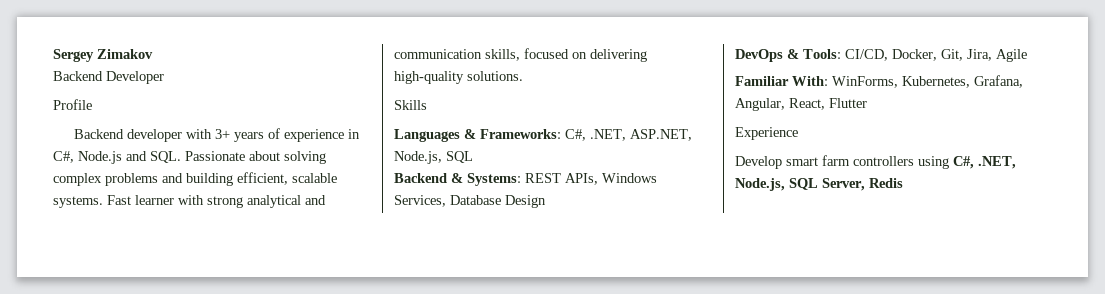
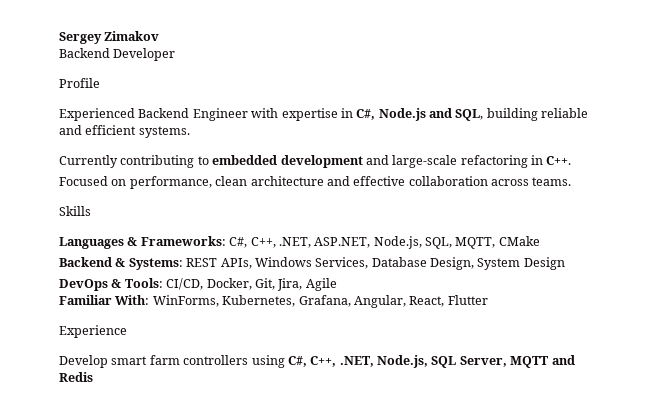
[73,128,360,142] [53,151,326,164] [53,172,337,186] [53,195,326,208] [394,48,647,62] [394,71,523,84] Backend developer with 3+ years of experience in C#, Node.js and SQL. Passionate about solving complex problems and building efficient, scalable systems. Fast learner with strong analytical and communication skills, focused on delivering high-quality solutions. -> [59,108,589,121] [59,125,190,138] [59,155,572,168] [59,176,572,189] Experienced Backend Engineer with expertise in C#, Node.js and SQL, building reliable and efficient systems. // Currently contributing to embedded development and large-scale refactoring in C++. // Focused on performance, clean architecture and effective collaboration across teams.
(586, 135) none -> [250,237,276,248] C++,
[446,151,473,163] SQL -> [425,236,540,249] SQL, MQTT, CMake
(501, 200) none -> [430,257,521,270] Design, System
(974, 162) none -> [310,356,337,367] C++,
(865, 184) none -> [510,355,575,368] MQTT and

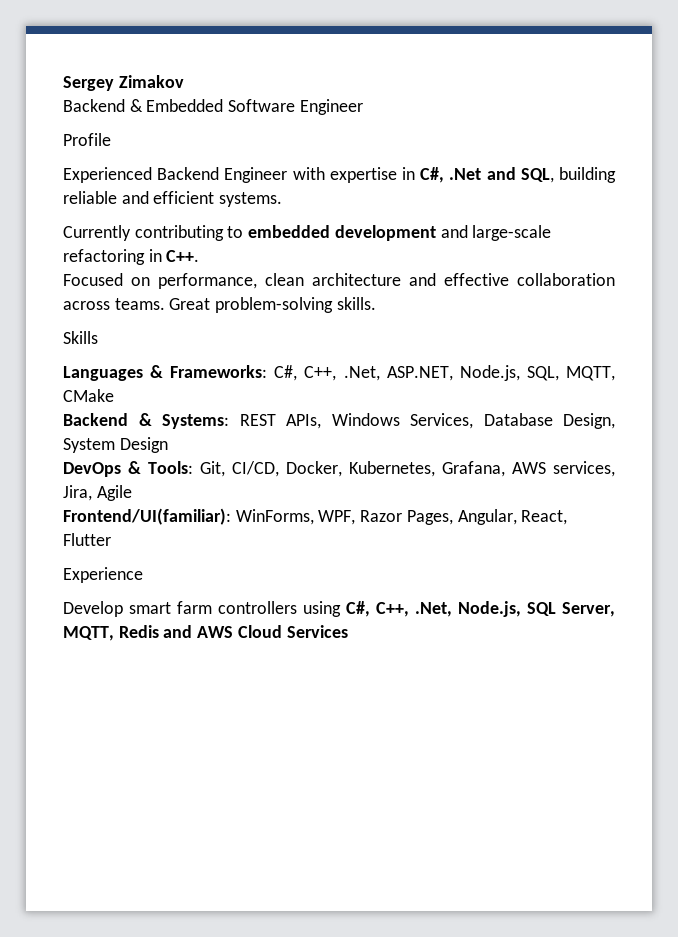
[113,48,176,61] Developer -> [129,99,363,115] & Embedded Software Engineer
[378,108,426,121] Node.js -> [449,168,482,180] .Net
(572, 181) none -> [169,297,376,313] Great problem-solving skills.
[278,237,311,248] .NET, -> [343,366,380,381] .Net,
(163, 283) none -> [200,461,225,477] Git,
[254,278,337,291] [59,295,351,307] Git, Jira, Agile // Familiar With: WinForms, Kubernetes, Grafana, -> [349,461,615,477] [63,485,132,501] [63,508,453,525] Kubernetes, Grafana, AWS services, Jira, Agile // Frontend/UI(familiar): WinForms, WPF, Razor Pages,
[339,356,374,367] .NET, -> [415,602,452,617] .Net,
[510,355,575,368] [59,372,93,382] MQTT and Redis -> [63,625,348,641] MQTT, Redis and AWS Cloud Services

